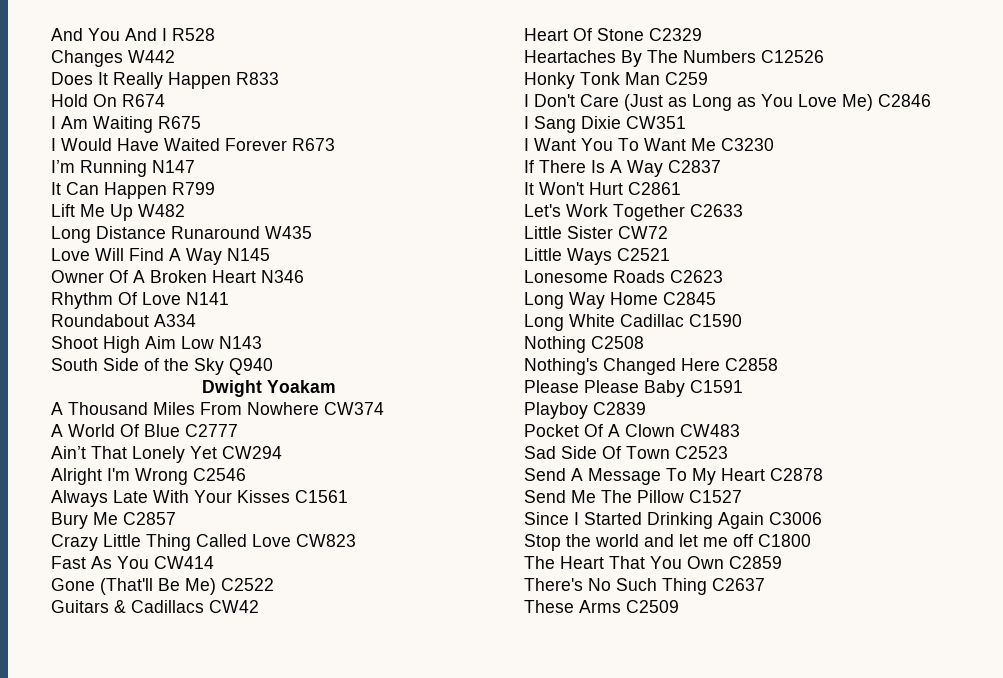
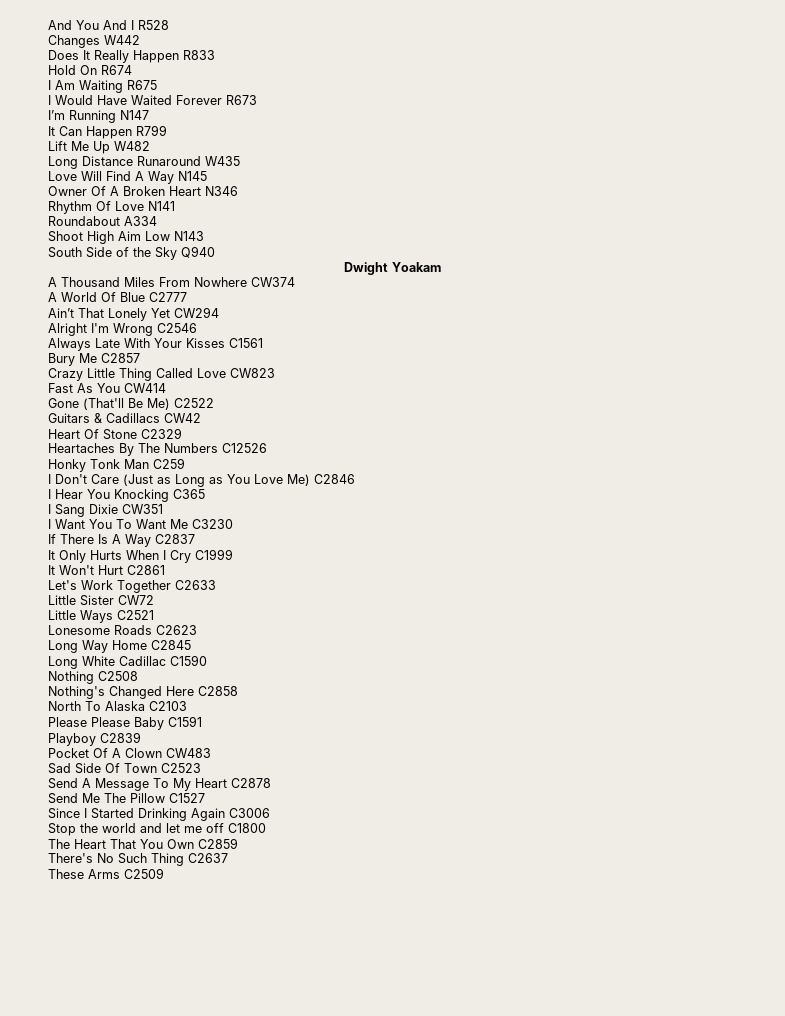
(931, 100) none -> [48,489,205,502] // I Hear You Knocking C365
(721, 166) none -> [48,549,233,563] // It Only Hurts When I Cry C1999
(778, 364) none -> [48,701,187,711] // North To Alaska C2103

